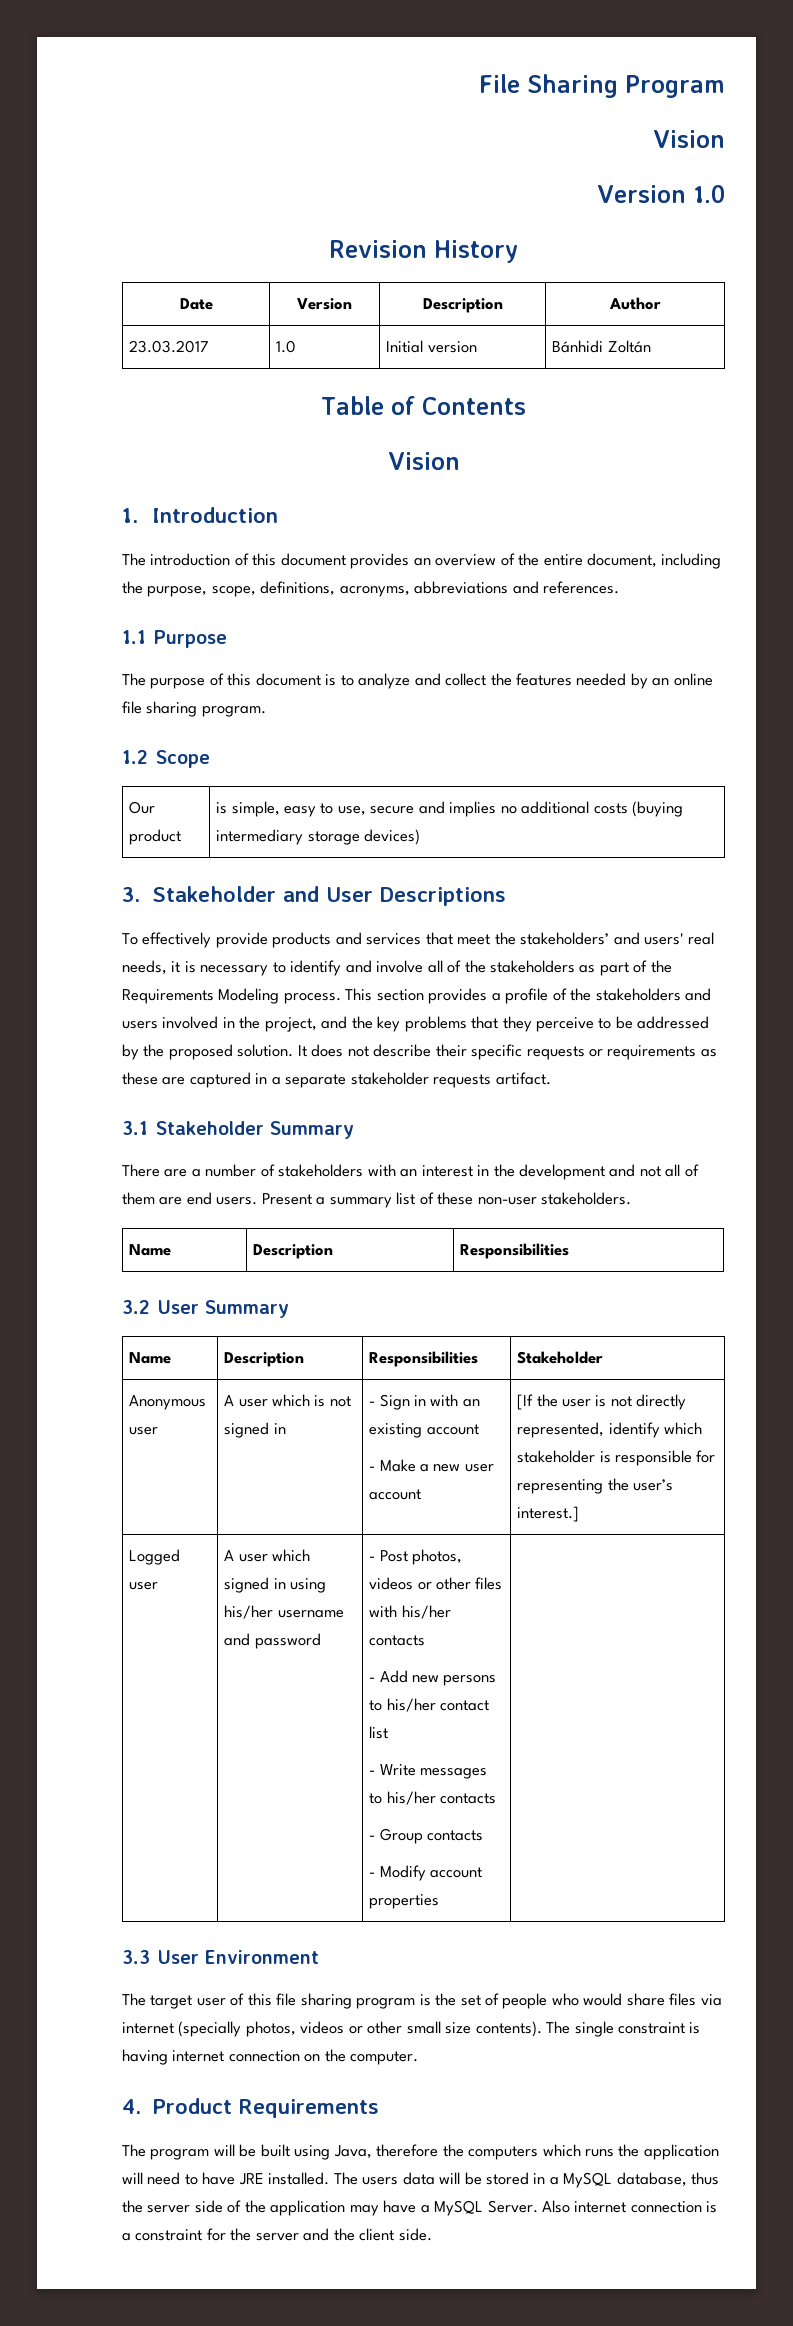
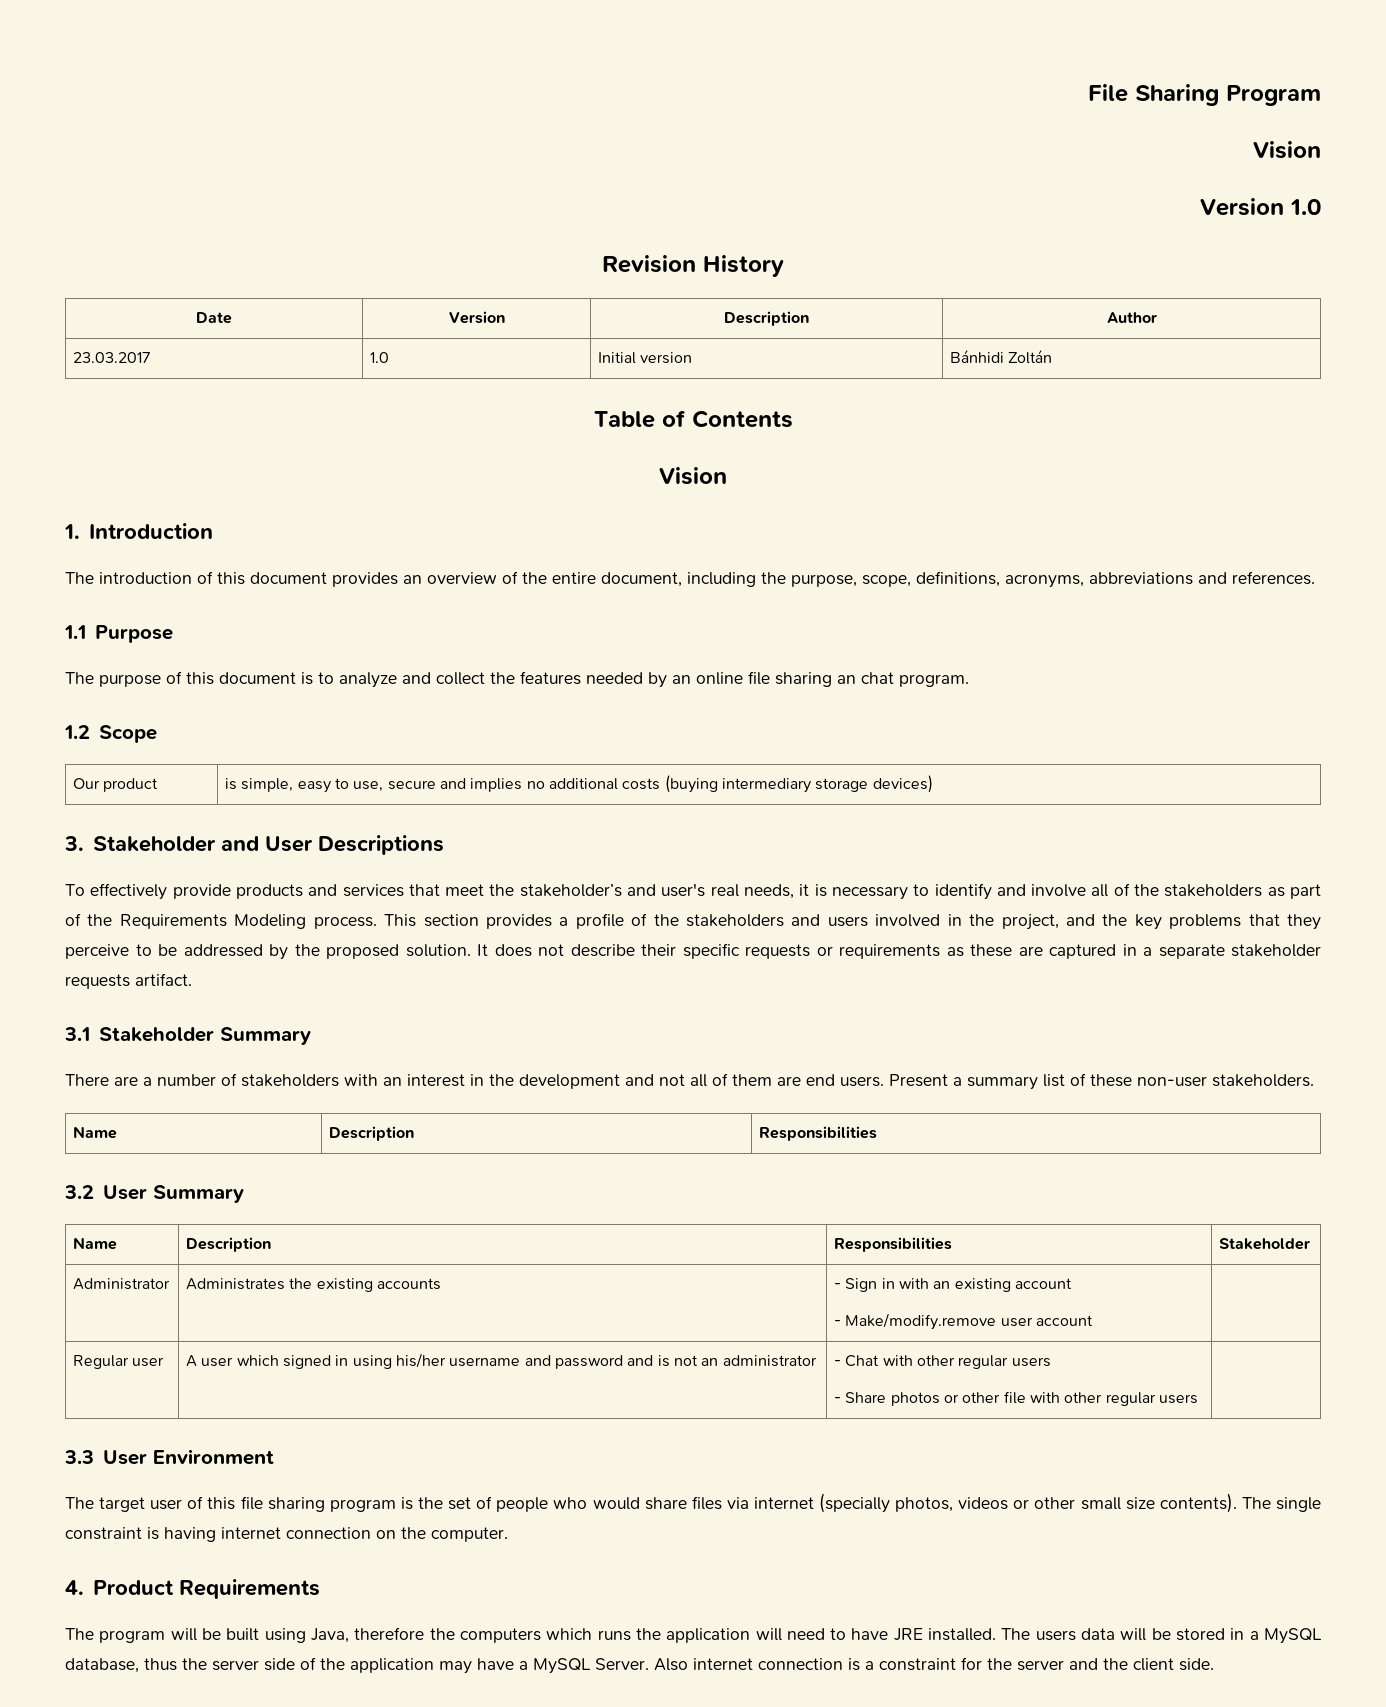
(198, 709) none -> [837,672,894,684] an chat
[520,932,685,945] stakeholders’ and users' -> [519,883,706,897] stakeholder’s and user's
[129,1395,207,1410] [129,1427,159,1435] [224,1394,351,1407] [224,1422,286,1438] Anonymous user | A user which is not signed in -> [73,1278,171,1290] [186,1278,441,1292] Administrator | Administrates the existing accounts
[379,1459,461,1472] Make a new -> [845,1313,997,1330] Make/modify.remove
[517,1394,687,1410] [517,1422,702,1438] [517,1450,716,1466] [517,1478,673,1494] [517,1506,580,1522] [129,1549,181,1565] [If the user is not directly represented, identify which stakeholder is responsible for representing the user’s interest.] // Logged -> [73,1355,130,1369] // Regular
[369,1549,462,1565] [369,1577,503,1590] [369,1605,451,1619] [369,1635,426,1646] [369,1670,497,1686] [369,1698,489,1712] [369,1726,389,1739] [369,1764,487,1779] [369,1791,496,1805] [369,1828,483,1844] [369,1865,482,1881] [369,1894,440,1909] | - Post photos, videos or other files with his/her contacts // - Add new persons to his/her contact list // - Write messages to his/her contacts // - Group contacts // - Modify account properties -> [627,1355,817,1367] [834,1355,1051,1369] [834,1391,1198,1406] and is not an administrator | - Chat with other regular users // - Share photos or other file with other regular users

